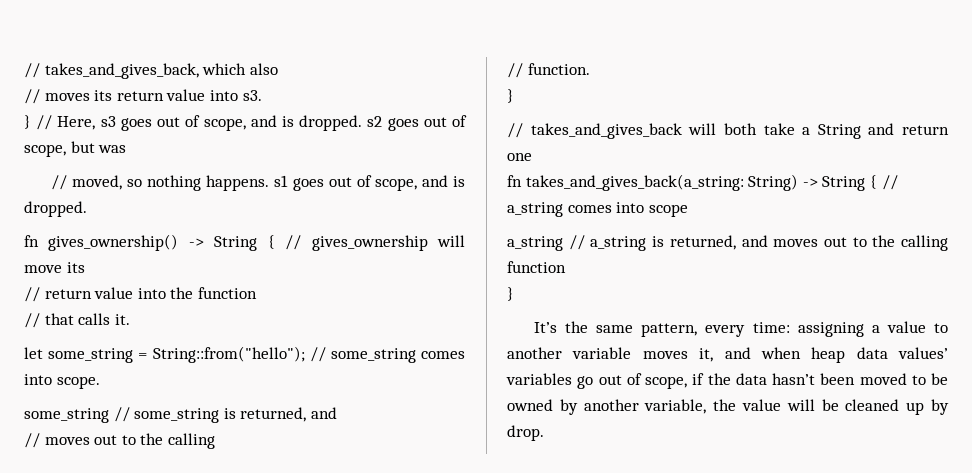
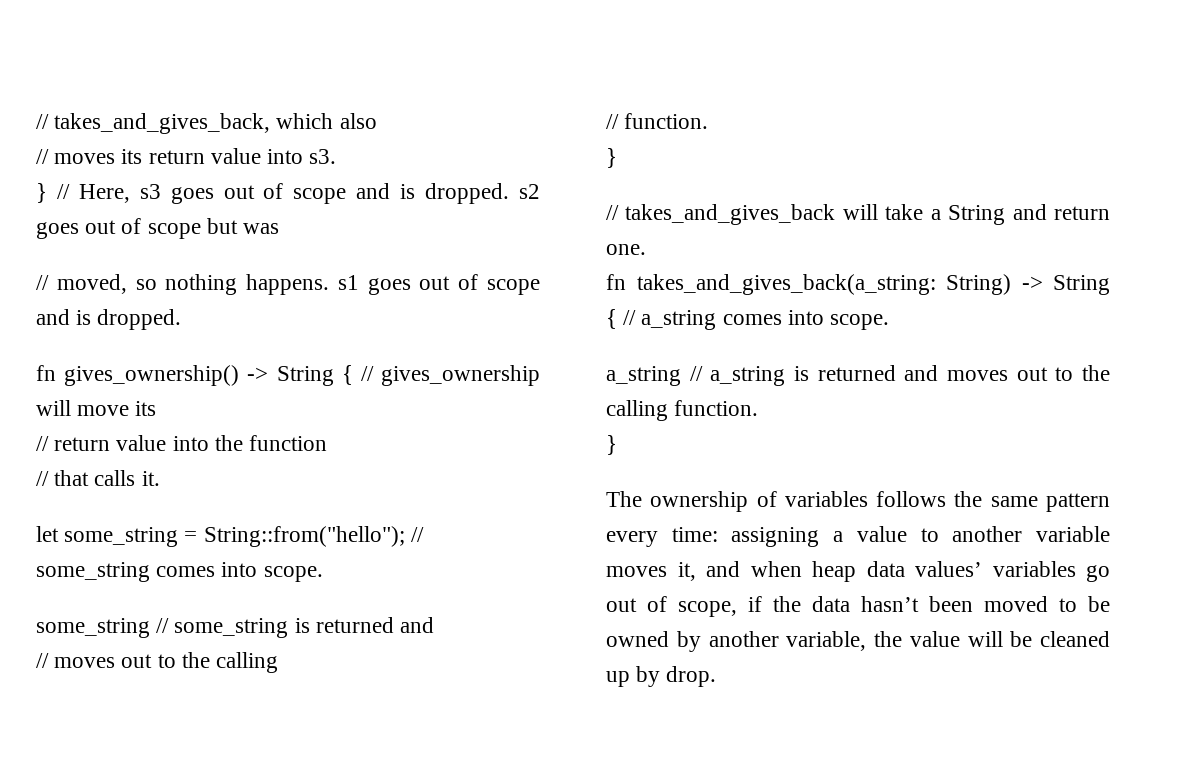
[203,118,246,131] scope, -> [293,188,347,204] scope
[24,144,66,157] scope, -> [147,223,201,239] scope
[374,178,417,191] scope, -> [486,279,540,295] scope
[240,407,307,422] returned, -> [315,617,394,633] returned
[723,123,757,135] both -> (878, 212) none
[507,153,532,161] one -> [606,244,646,255] one.
[648,204,688,217] scope -> [830,314,890,330] scope.
[669,235,736,250] returned, -> [817,365,896,381] returned
[507,261,566,273] [507,287,514,301] [533,322,557,333] function // } // It’s -> [674,400,759,416] [606,435,617,455] [606,491,947,512] function. // } // The ownership of variables follows
[641,323,698,337] pattern, -> [1046,493,1110,512] pattern

